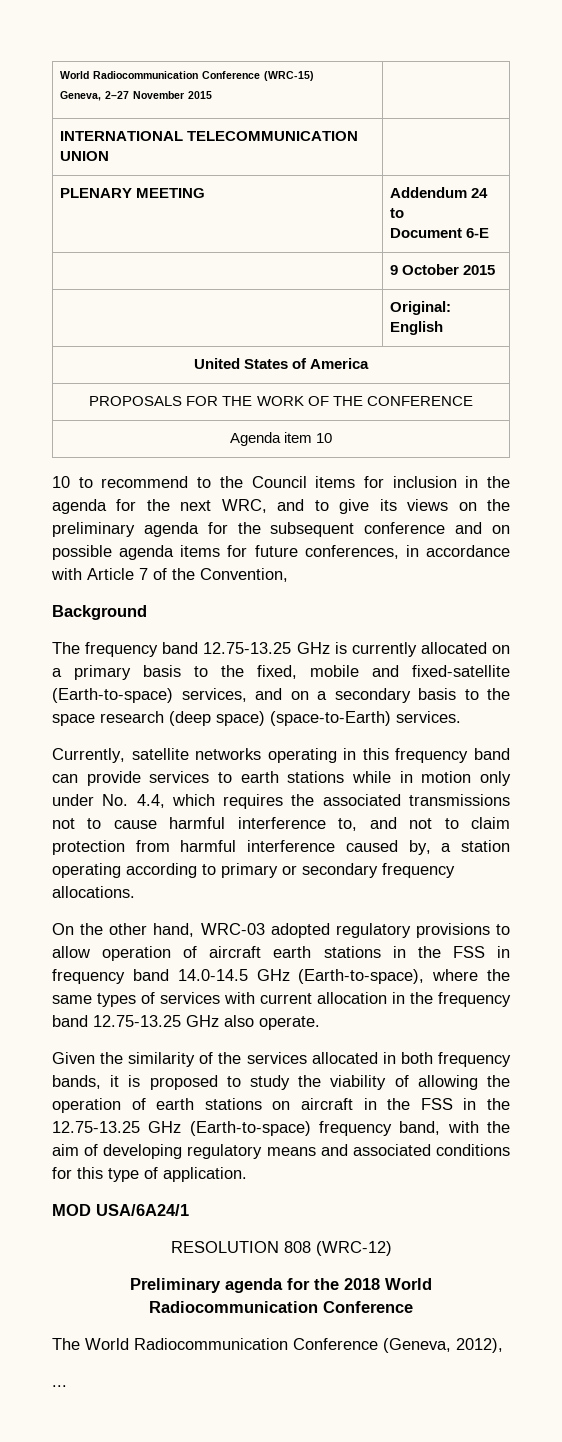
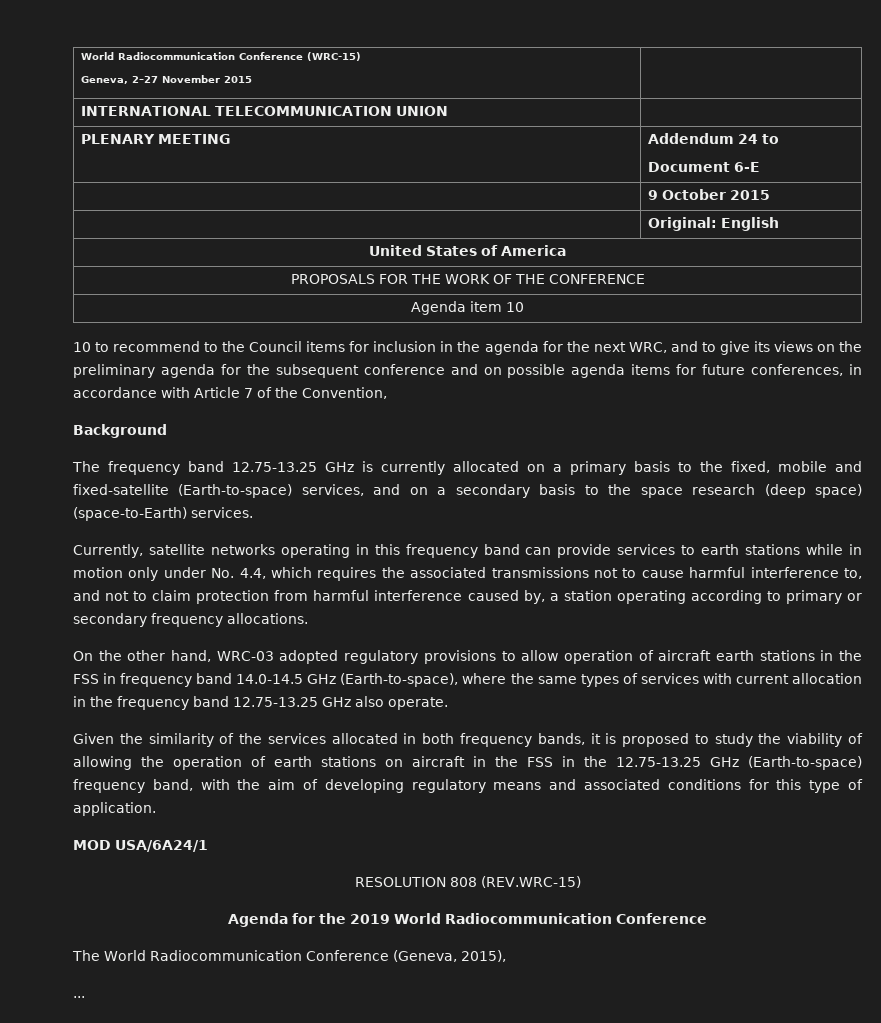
[315,1241,392,1256] [130,1278,380,1293] (WRC-12) // Preliminary agenda for the 2018 -> [480,876,581,888] [228,913,390,927] (REV.WRC-15) // Agenda for the 2019
[456,1338,503,1353] 2012), -> [461,950,506,962] 2015),

